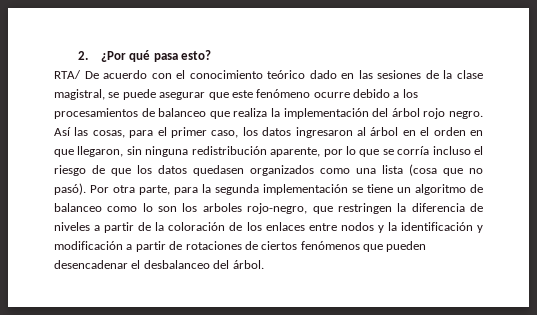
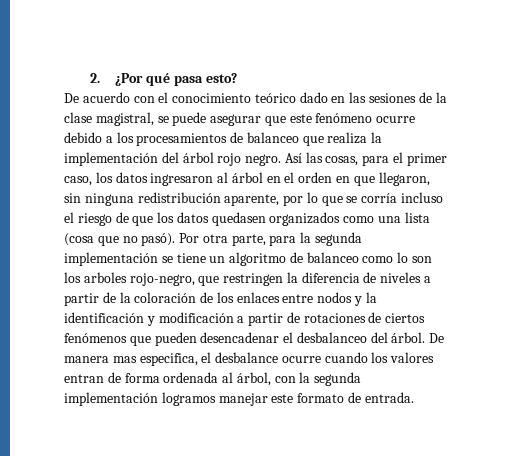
[54,70,81,79] RTA/ -> (237, 78) none
(264, 264) none -> [429,333,445,343] [64,352,435,366] [64,372,362,386] [64,392,414,406] De manera mas especifica, el desbalance ocurre cuando los valores entran de forma ordenada al árbol, con la segunda implementación logramos manejar este formato de entrada.

